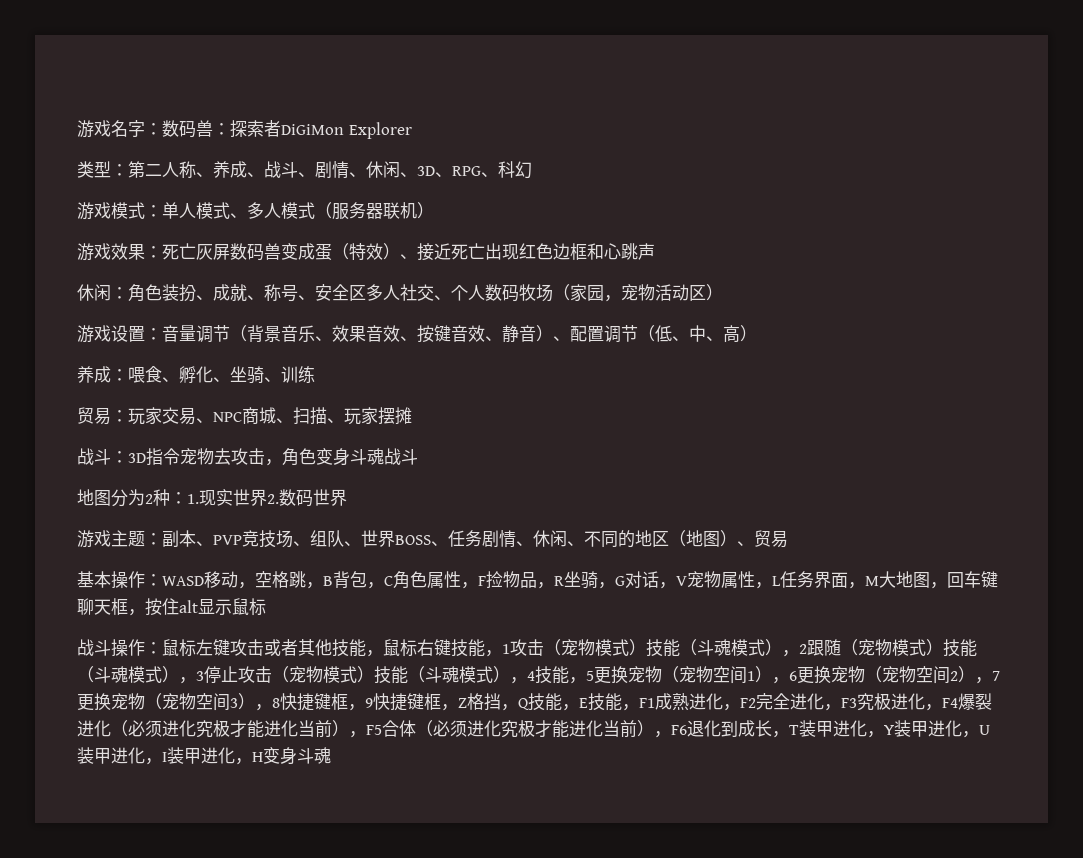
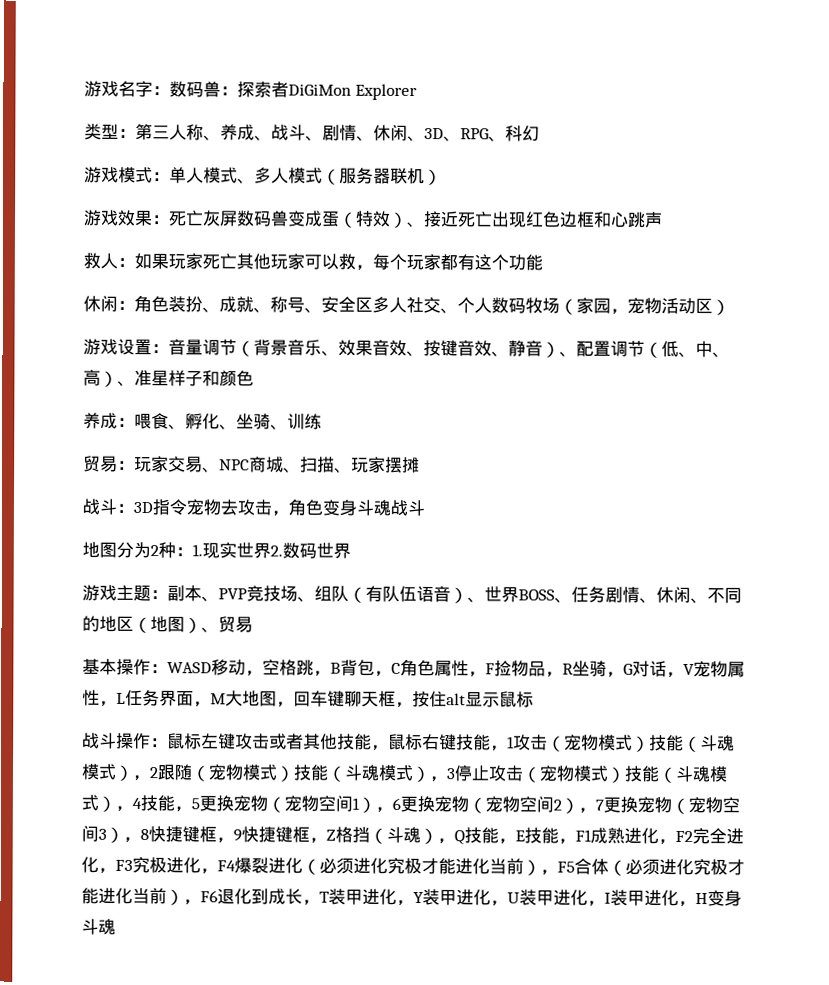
[145,164,162,176] 二 -> [152,125,170,140] 三
(655, 251) none -> [83,252,543,271] // 救人：如果玩家死亡其他玩家可以救，每个玩家都有这个功能
(757, 333) none -> [117,369,254,387] 、准星样子和颜色
(344, 538) none -> [348,585,468,604] （有队伍语音）
(501, 702) none -> [369,826,438,845] （斗魂）

